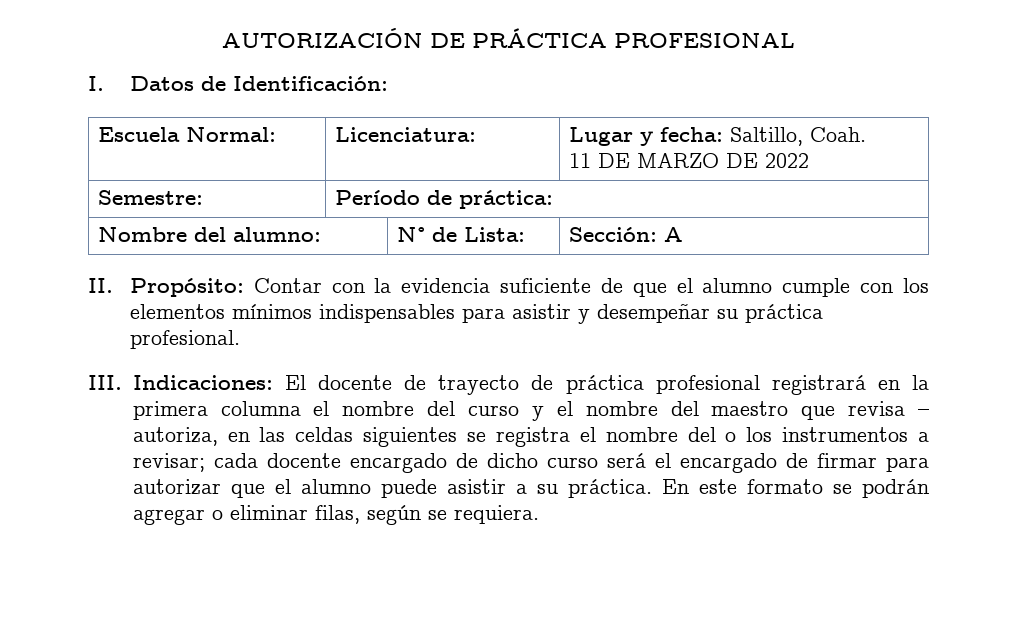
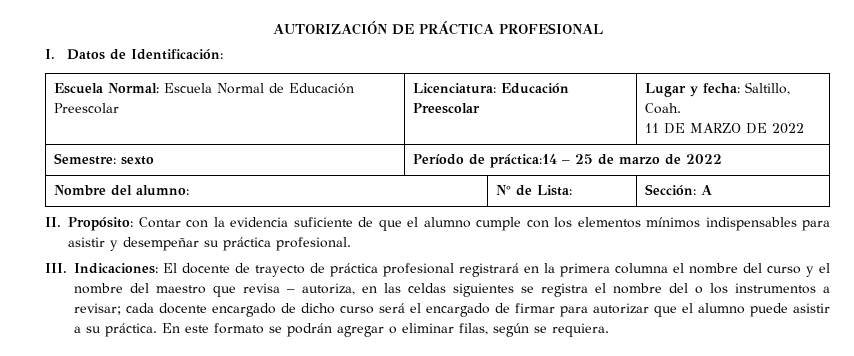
(276, 134) none -> [164,83,355,94] [54,103,120,114] Escuela Normal de Educación Preescolar
(476, 134) none -> [501,83,570,94] [413,103,481,114] Educación Preescolar
(203, 197) none -> [121,156,155,165] sexto
[458,190,553,209] práctica: -> [490,154,723,168] práctica:14 – 25 de marzo de 2022

